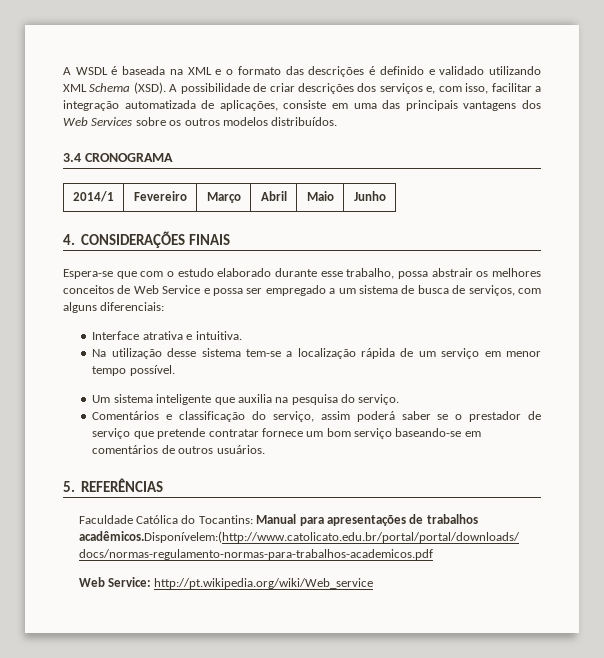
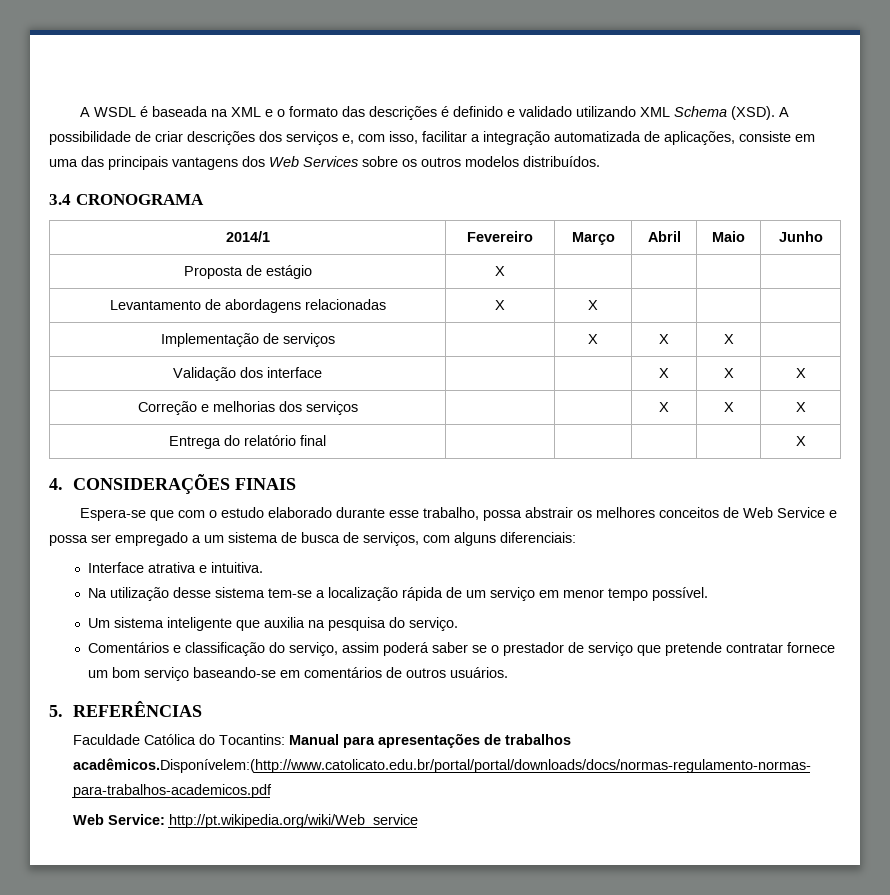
(386, 196) none -> [183,265,312,279] [495,266,505,276] [109,299,386,313] [495,300,505,310] [588,300,598,310] [160,333,335,347] [588,334,598,344] [659,334,669,344] [723,334,734,344] [173,367,322,381] [659,368,669,378] [723,368,734,378] [795,368,806,378] [137,401,358,415] [659,402,669,412] [723,402,734,412] [795,402,806,412] [169,435,326,449] [795,436,806,446] // Proposta de estágio | X | | | | // Levantamento de abordagens relacionadas | X | X | | | // Implementação de serviços | | X | X | X | // Validação dos interface | | | X | X | X // Correção e melhorias dos serviços | | | X | X | X // Entrega do relatório final | | | | | X

